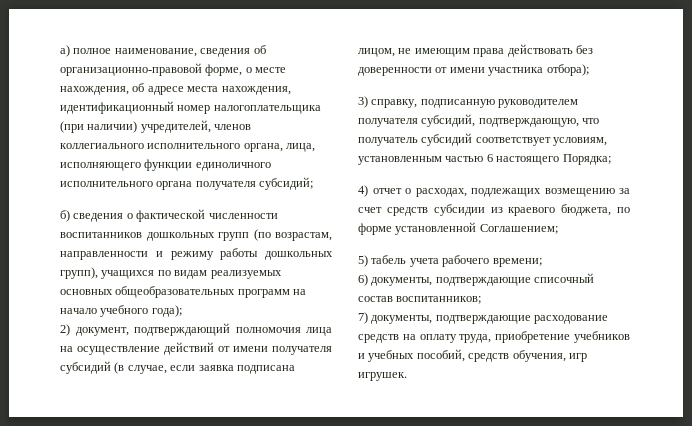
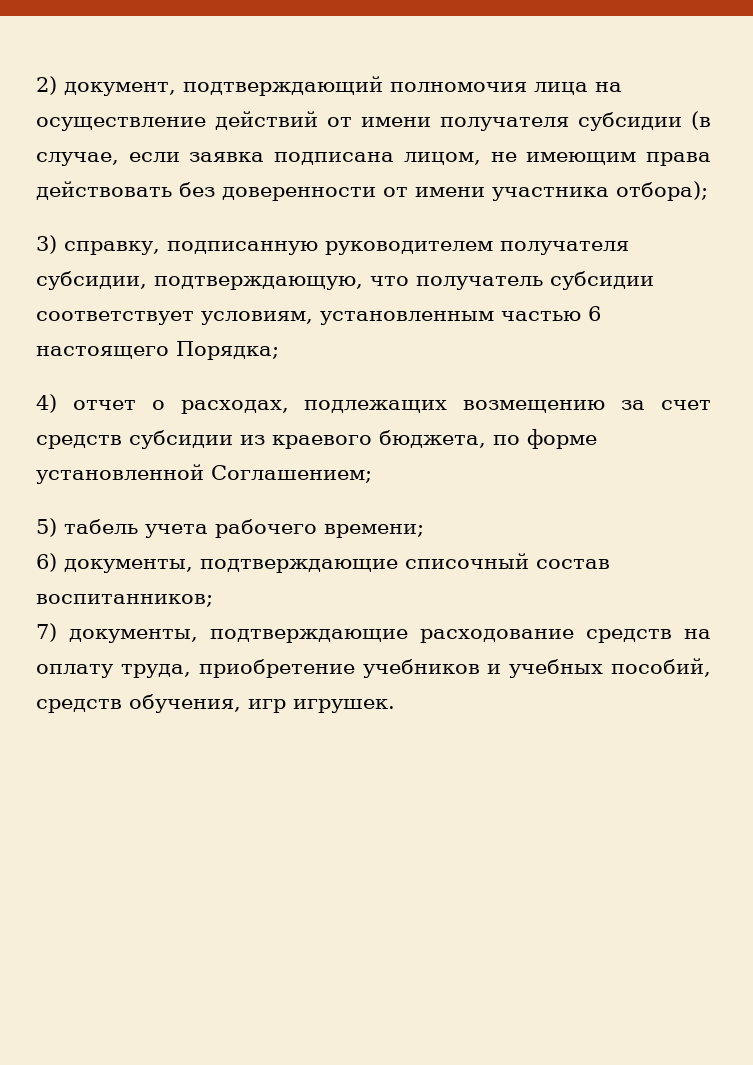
[60,45,266,57] [60,63,287,76] [60,83,291,95] [60,101,321,114] [60,120,252,133] [60,143,316,152] [60,159,271,171] [60,177,314,190] [60,209,278,222] [60,229,332,241] [60,248,333,260] [60,267,282,279] [60,286,307,298] [60,305,182,317] а) полное наименование, сведения об организационно-правовой форме, о месте нахождения, об адресе места нахождения, идентификационный номер налогоплательщика (при наличии) учредителей, членов коллегиального исполнительного органа, лица, исполняющего функции единоличного исполнительного органа получателя субсидий; // б) сведения о фактической численности воспитанников дошкольных групп (по возрастам, направленности и режиму работы дошкольных групп), учащихся по видам реализуемых основных общеобразовательных программ на начало учебного года); // -> (36, 85) none
[60,361,111,374] субсидий -> [578,112,682,131] субсидии
[421,114,476,127] субсидий, -> [36,271,147,290] субсидии,
[421,133,473,146] субсидий -> [550,271,654,290] субсидии

